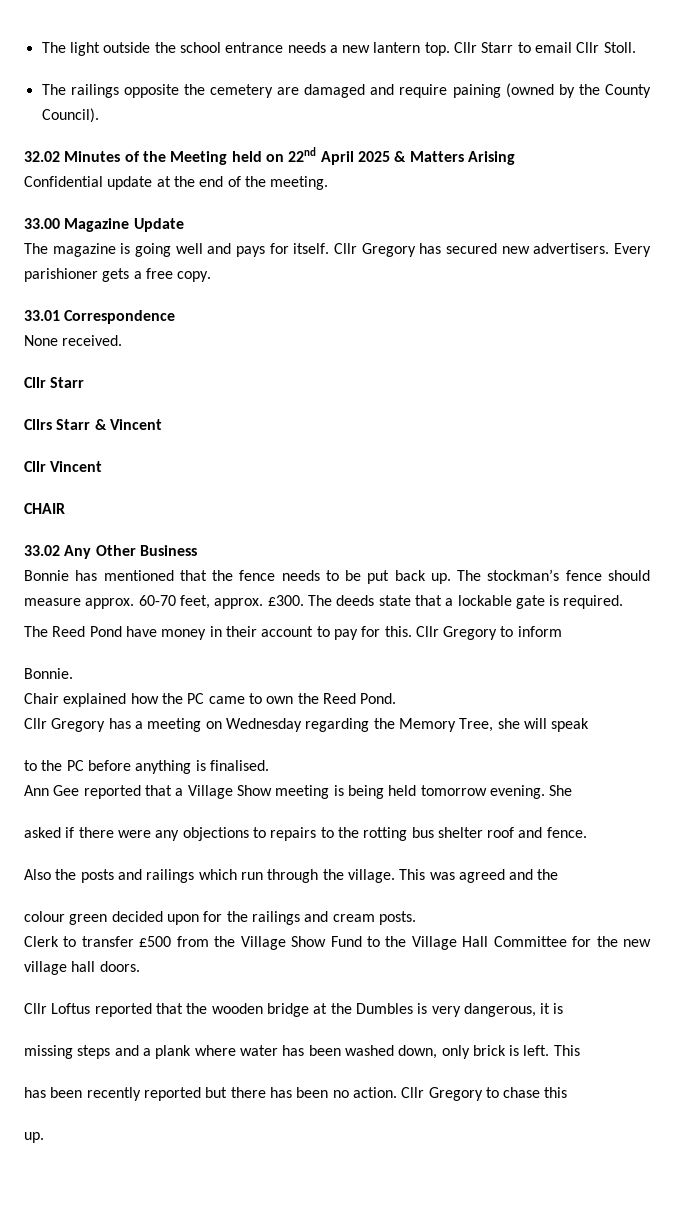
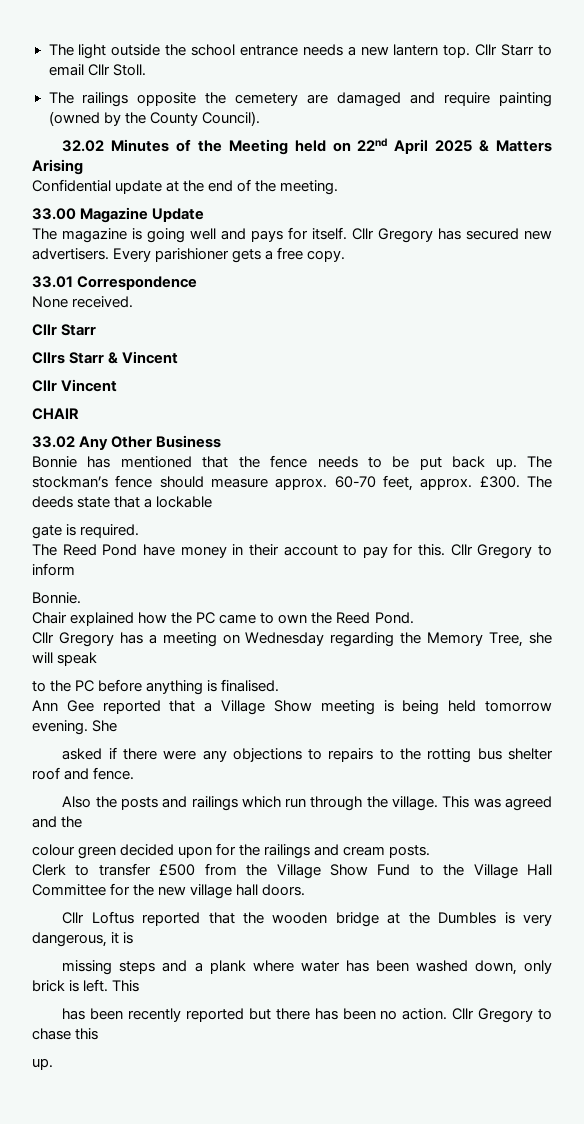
[452,84,501,98] paining -> [499,92,553,107] painting
(512, 600) none -> (213, 502) //

